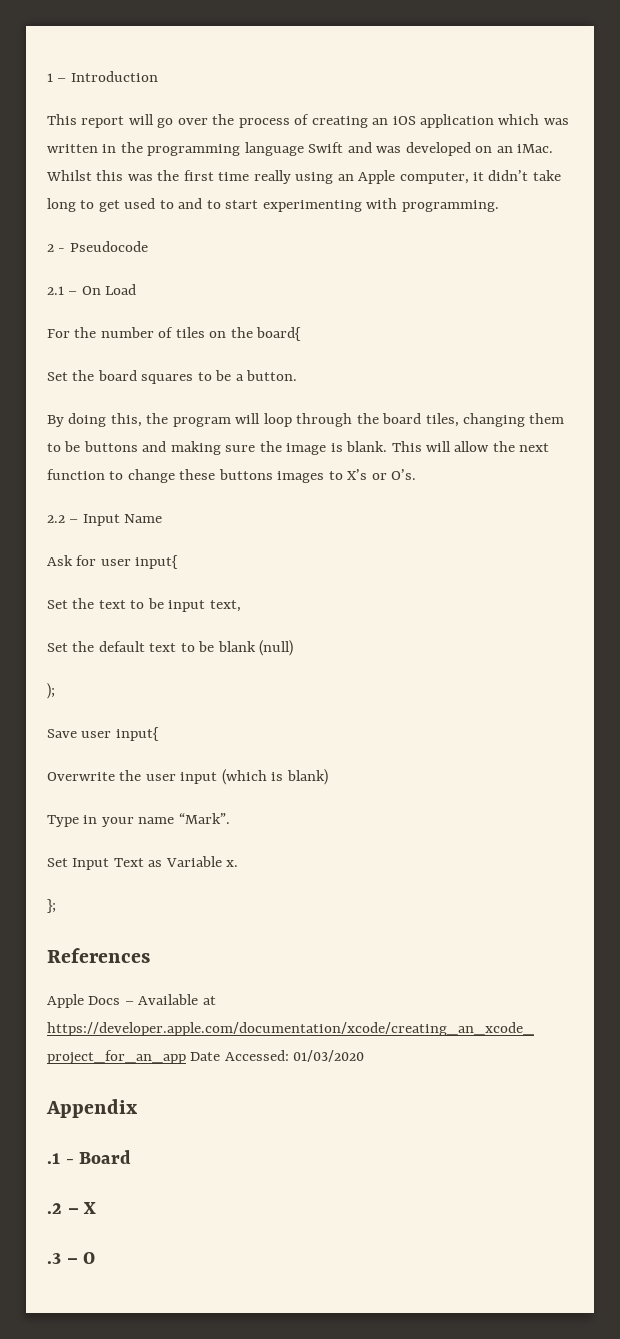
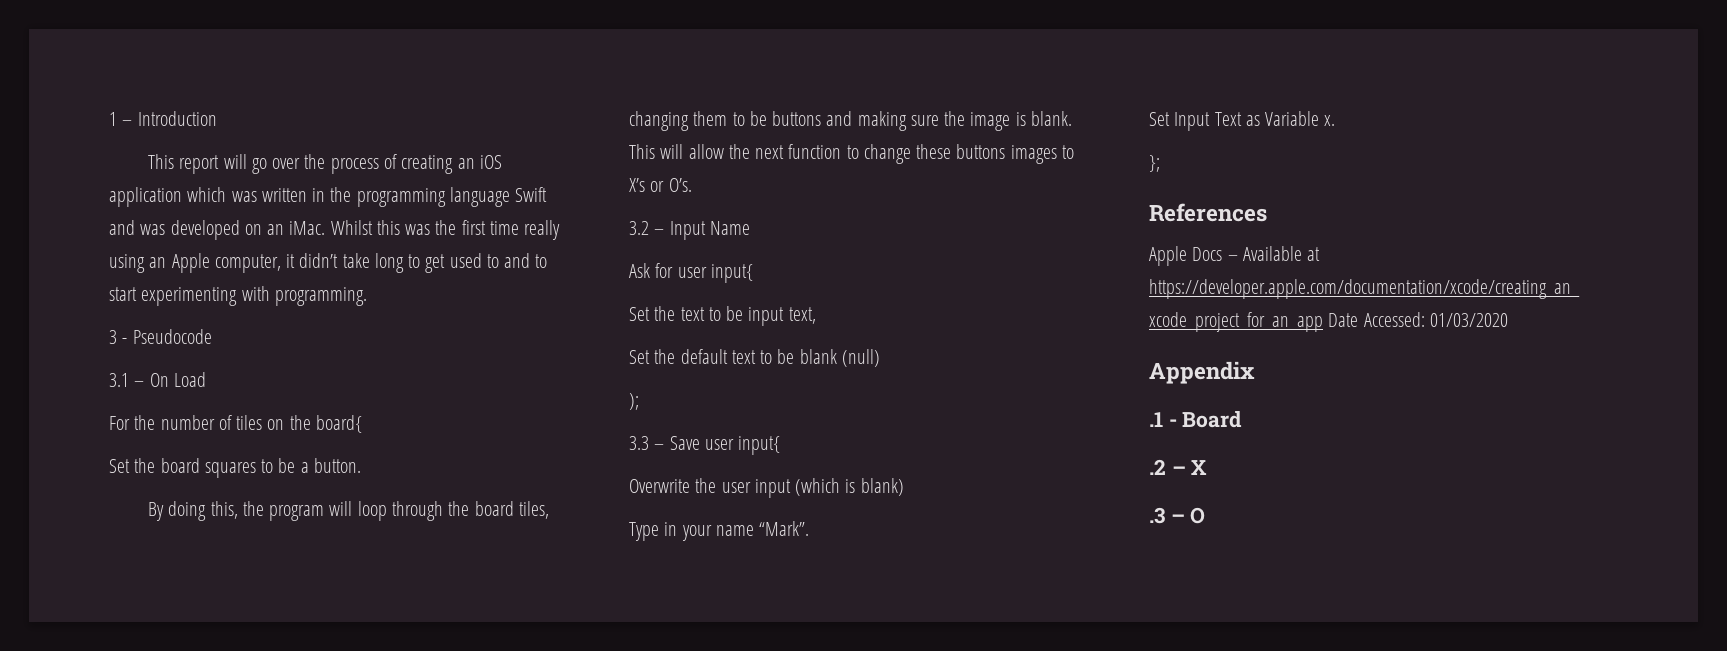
[47,244,54,252] 2 -> [109,330,117,344] 3
[47,286,64,295] 2.1 -> [109,373,129,387] 3.1
[47,515,65,523] 2.2 -> [629,221,649,235] 3.2
(55, 691) none -> [629,436,665,450] 3.3 –

